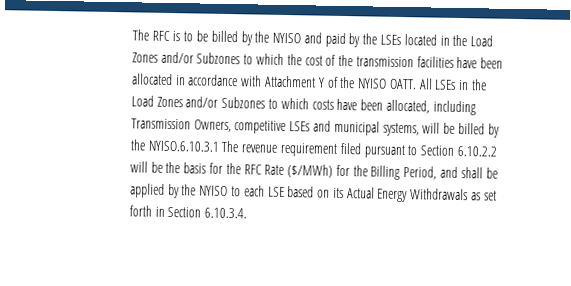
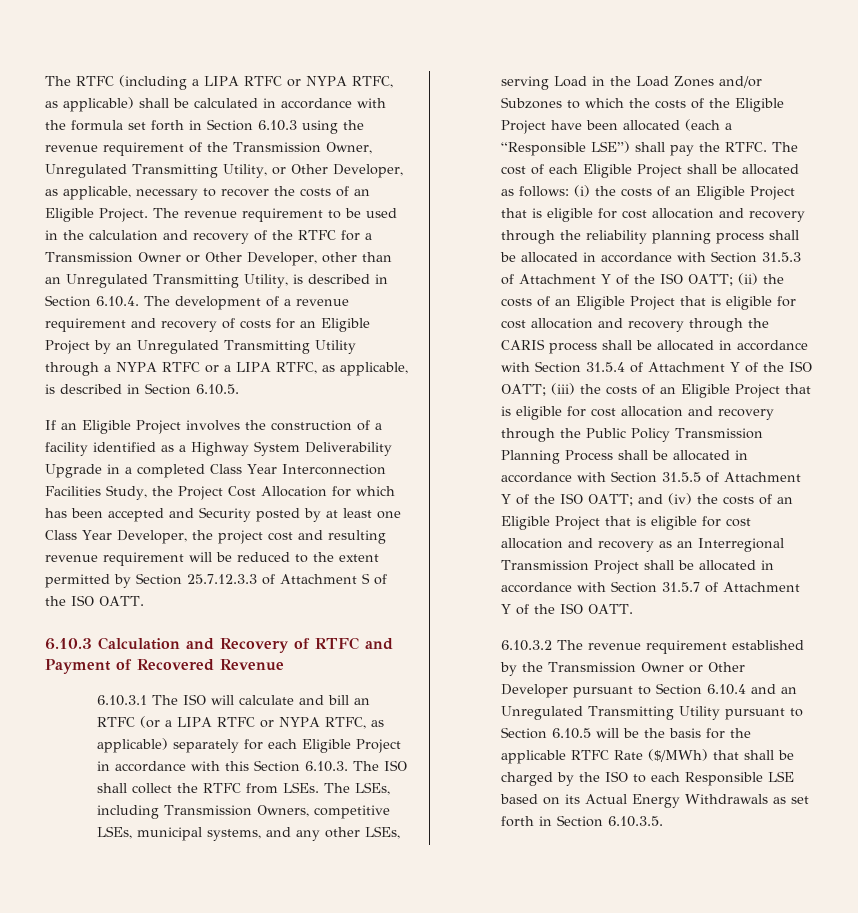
[131,29,437,48] The RFC is to be billed by the NYISO and paid by the LSEs located -> [45,75,393,90] [45,97,386,112] [45,119,364,134] [45,142,372,156] [45,164,403,178] [45,186,370,200] [45,208,397,222] [45,230,372,244] [45,252,392,266] [45,274,388,288] [45,295,349,310] [45,318,370,332] [45,340,356,354] [45,362,408,376] [45,383,239,395] [45,420,382,434] [45,441,392,456] [45,464,386,478] [45,485,395,500] [45,507,401,522] [45,530,386,544] [45,552,379,566] [45,573,387,588] [45,595,144,606] [45,637,393,653] [45,659,284,674] [97,694,371,706] [97,716,385,729] [97,738,402,753] [97,760,408,772] [97,782,391,795] [97,805,391,819] [97,826,401,841] [501,76,588,90] The RTFC (including a LIPA RTFC or NYPA RTFC, as applicable) shall be calculated in accordance with the formula set forth in Section 6.10.3 using the revenue requirement of the Transmission Owner, Unregulated Transmitting Utility, or Other Developer, as applicable, necessary to recover the costs of an Eligible Project. The revenue requirement to be used in the calculation and recovery of the RTFC for a Transmission Owner or Other Developer, other than an Unregulated Transmitting Utility, is described in Section 6.10.4. The development of a revenue requirement and recovery of costs for an Eligible Project by an Unregulated Transmitting Utility through a NYPA RTFC or a LIPA RTFC, as applicable, is described in Section 6.10.5. // If an Eligible Project involves the construction of a facility identified as a Highway System Deliverability Upgrade in a completed Class Year Interconnection Facilities Study, the Project Cost Allocation for which has been accepted and Security posted by at least one Class Year Developer, the project cost and resulting revenue requirement will be reduced to the extent permitted by Section 25.7.12.3.3 of Attachment S of the ISO OATT. // 6.10.3 Calculation and Recovery of RTFC and Payment of Recovered Revenue // 6.10.3.1 The ISO will calculate and bill an RTFC (or a LIPA RTFC or NYPA RTFC, as applicable) separately for each Eligible Project in accordance with this Section 6.10.3. The ISO shall collect the RTFC from LSEs. The LSEs, including Transmission Owners, competitive LSEs, municipal systems, and any other LSEs, serving Load
[304,54,504,69] [130,73,487,91] [130,95,476,116] [130,118,500,138] [129,139,497,159] cost of the transmission facilities have been allocated in accordance with Attachment Y of the NYISO OATT. All LSEs in the Load Zones and/or Subzones to which costs have been allocated, including Transmission Owners, competitive LSEs and municipal systems, will be billed by the NYISO.6.10.3.1 The revenue requirement filed pursuant to Section 6.10.2.2 -> [655,98,785,112] [501,119,733,134] [501,141,799,156] [501,164,800,178] [501,185,796,200] [501,208,806,222] [501,230,800,244] [500,251,802,263] [501,273,785,286] [501,296,797,310] [501,318,770,332] [501,339,809,354] [501,361,813,373] [501,383,812,398] [501,406,775,420] [501,428,764,442] [501,450,749,464] [501,471,802,483] [501,493,794,506] [501,516,752,530] [501,538,785,552] [501,560,775,574] [501,581,801,593] [501,603,634,615] [501,640,805,654] [500,662,746,676] [501,683,798,698] [501,706,804,720] [501,727,592,739] costs of the Eligible Project have been allocated (each a “Responsible LSE”) shall pay the RTFC. The cost of each Eligible Project shall be allocated as follows: (i) the costs of an Eligible Project that is eligible for cost allocation and recovery through the reliability planning process shall be allocated in accordance with Section 31.5.3 of Attachment Y of the ISO OATT; (ii) the costs of an Eligible Project that is eligible for cost allocation and recovery through the CARIS process shall be allocated in accordance with Section 31.5.4 of Attachment Y of the ISO OATT; (iii) the costs of an Eligible Project that is eligible for cost allocation and recovery through the Public Policy Transmission Planning Process shall be allocated in accordance with Section 31.5.5 of Attachment Y of the ISO OATT; and (iv) the costs of an Eligible Project that is eligible for cost allocation and recovery as an Interregional Transmission Project shall be allocated in accordance with Section 31.5.7 of Attachment Y of the ISO OATT. // 6.10.3.2 The revenue requirement established by the Transmission Owner or Other Developer pursuant to Section 6.10.4 and an Unregulated Transmitting Utility pursuant to Section 6.10.5
[243,164,498,180] [129,183,229,199] RFC Rate ($/MWh) for the Billing Period, and shall be applied by the NYISO -> [501,749,795,764] [501,771,629,786] applicable RTFC Rate ($/MWh) that shall be charged by the ISO
(265, 191) none -> [685,772,764,786] Responsible
[204,207,248,219] 6.10.3.4. -> [608,816,664,827] 6.10.3.5.

